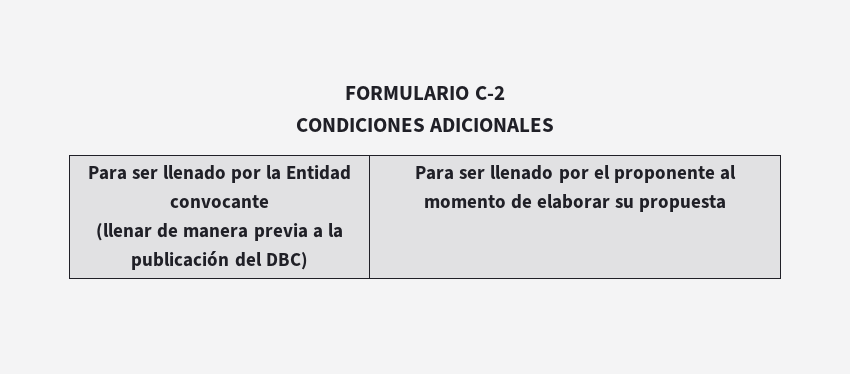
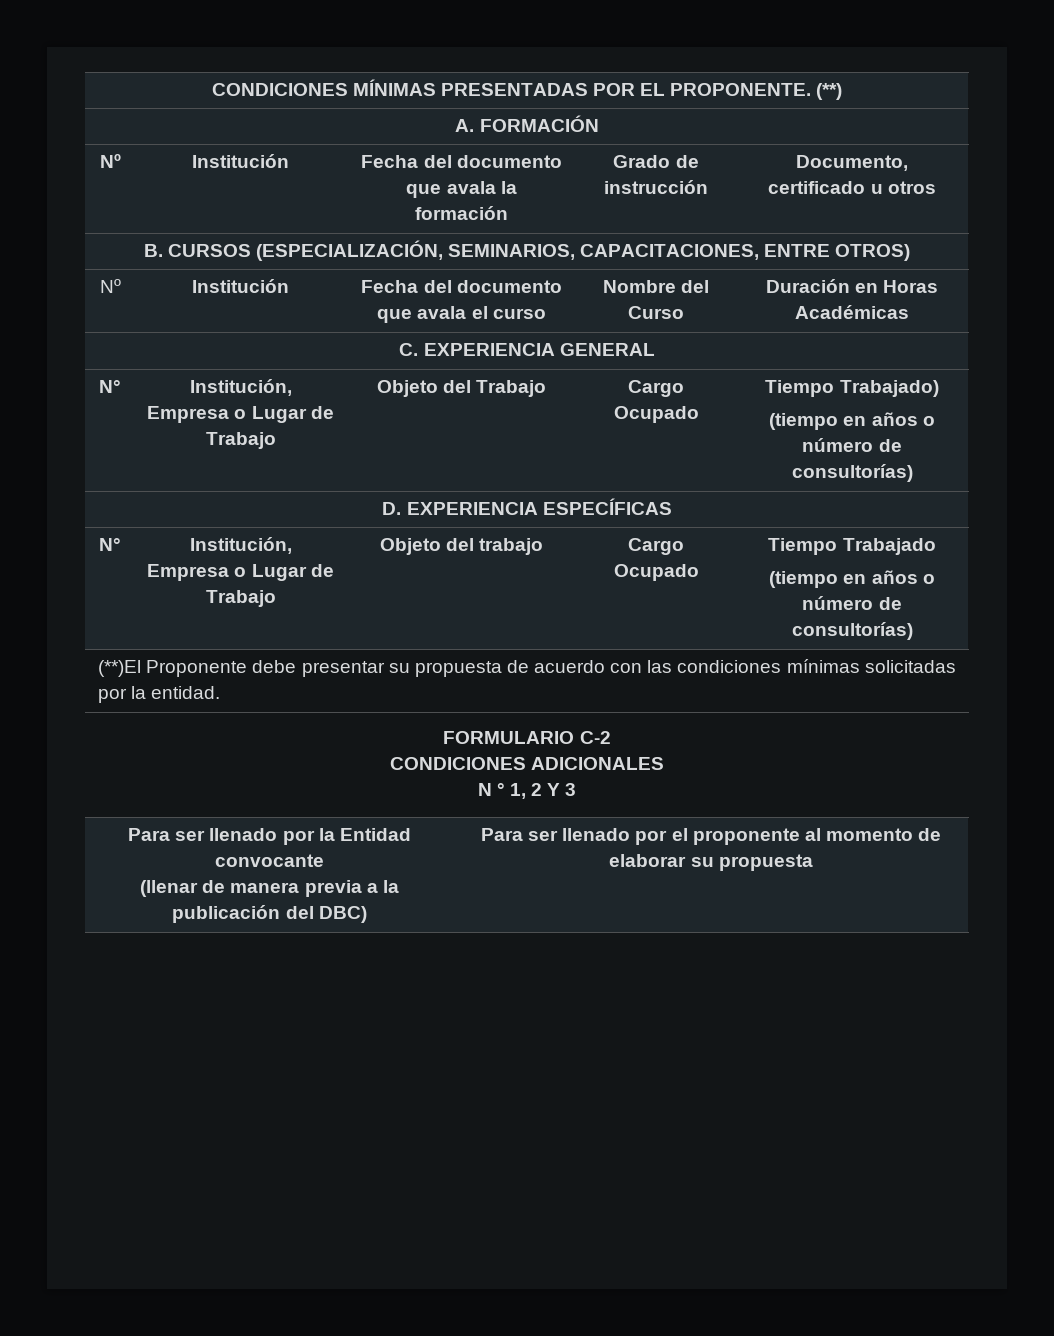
[345,86,505,100] [295,118,555,132] FORMULARIO C-2 // CONDICIONES ADICIONALES -> [211,79,843,100] [455,115,599,132] [99,154,121,168] [192,154,289,168] [361,155,562,168] [406,181,517,198] [415,206,508,220] [613,155,699,168] [604,180,708,194] [796,155,908,171] [768,181,936,194] [143,240,911,261] [99,279,121,293] [192,279,289,293] [361,280,562,293] [377,306,546,323] [602,280,710,293] [628,306,684,319] [765,279,939,293] [795,305,909,319] [399,343,655,356] [99,380,121,393] [189,379,292,396] [147,406,334,423] [205,432,276,449] [376,380,547,397] [628,380,684,397] [613,406,699,423] [765,380,939,397] [769,412,935,430] [802,438,902,452] [791,464,913,482] [382,498,672,515] [99,538,121,551] [189,537,292,554] [147,564,334,581] [205,590,276,607] [379,538,544,555] [628,538,684,555] [613,564,699,581] [768,538,936,555] [769,570,935,588] [802,596,902,610] [791,622,913,640] [98,659,956,677] [98,686,221,703] [443,731,611,744] [389,757,665,770] [477,783,577,799] CONDICIONES MÍNIMAS PRESENTADAS POR EL PROPONENTE. (**) // A. FORMACIÓN // Nº | Institución | Fecha del documento que avala la formación | Grado de instrucción | Documento, certificado u otros // B. CURSOS (ESPECIALIZACIÓN, SEMINARIOS, CAPACITACIONES, ENTRE OTROS) // Nº | Institución | Fecha del documento que avala el curso | Nombre del Curso | Duración en Horas Académicas // C. EXPERIENCIA GENERAL // N° | Institución, Empresa o Lugar de Trabajo | Objeto del Trabajo | Cargo Ocupado | Tiempo Trabajado) // (tiempo en años o número de consultorías) // D. EXPERIENCIA ESPECÍFICAS // N° | Institución, Empresa o Lugar de Trabajo | Objeto del trabajo | Cargo Ocupado | Tiempo Trabajado // (tiempo en años o número de consultorías) // (**)El Proponente debe presentar su propuesta de acuerdo con las condiciones mínimas solicitadas por la entidad. // FORMULARIO C-2 // CONDICIONES ADICIONALES // N ° 1, 2 Y 3

